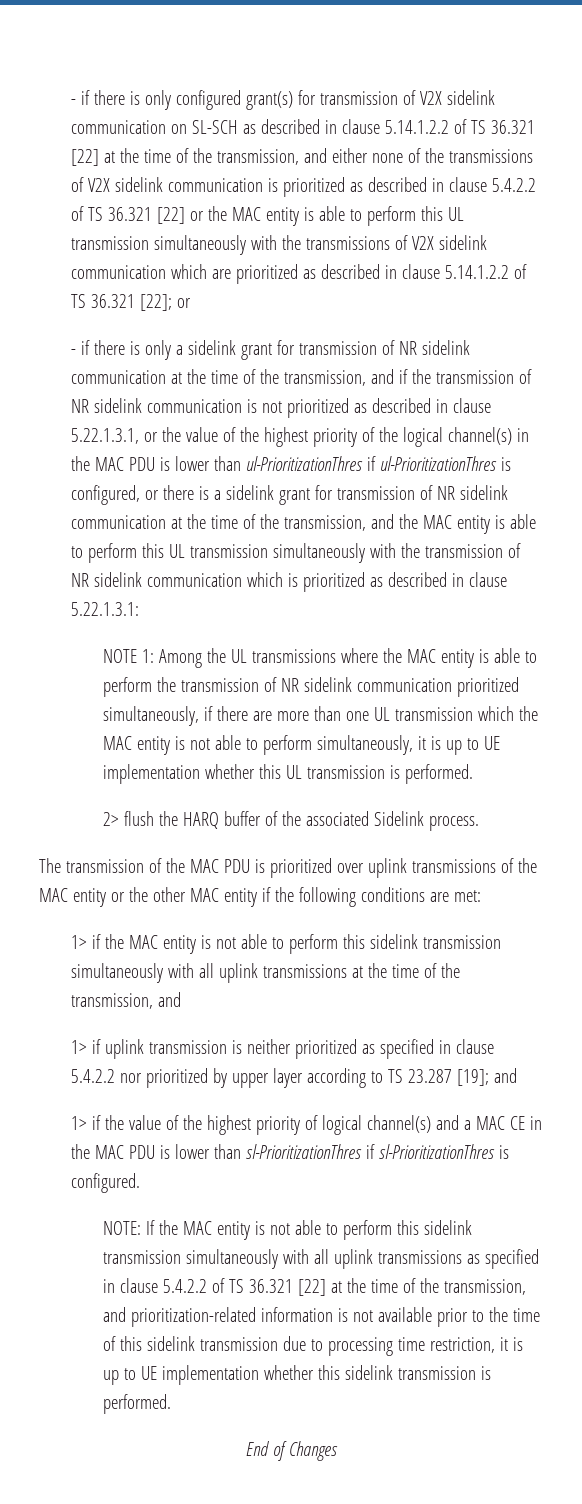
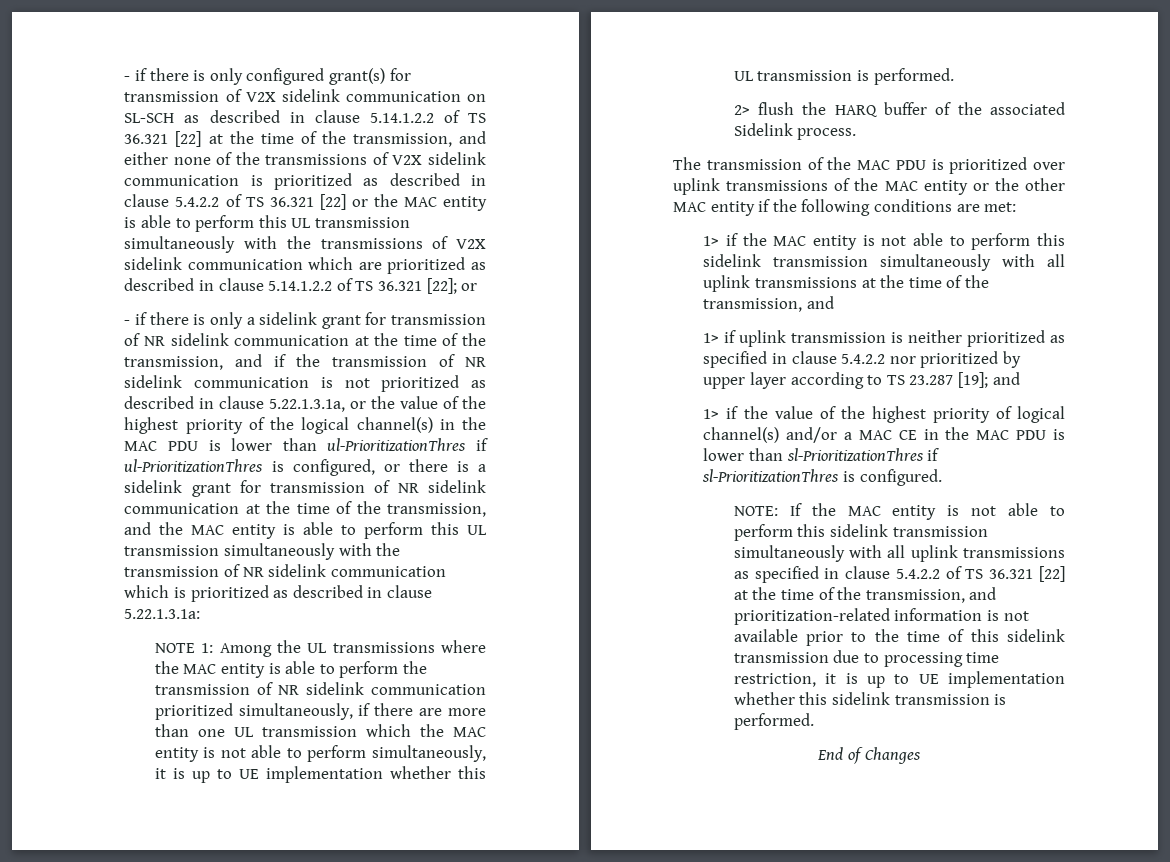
[71,428,140,444] 5.22.1.3.1, -> [269,399,346,412] 5.22.1.3.1a,
[71,602,140,616] 5.22.1.3.1: -> [124,609,201,619] 5.22.1.3.1a:
[436,1115,460,1130] and -> [786,427,838,443] and/or

